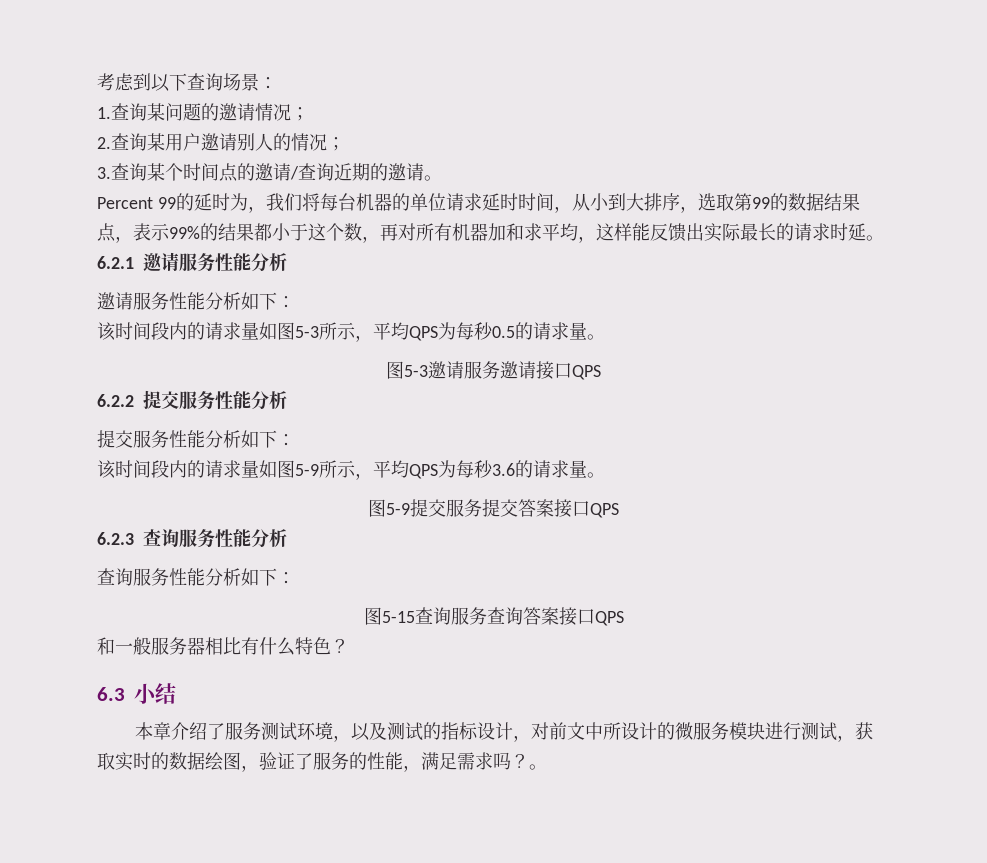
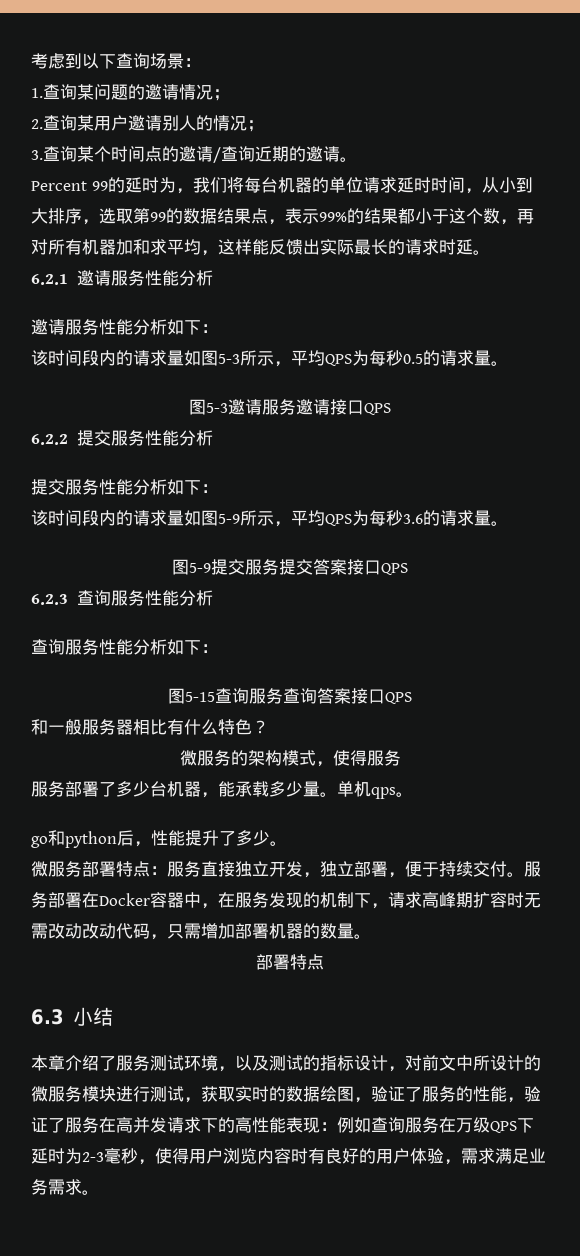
(349, 646) none -> [179,750,401,767] [31,781,413,799] [31,830,287,848] [31,861,541,878] [31,892,541,909] [31,923,371,940] [256,954,324,970] // 微服务的架构模式，使得服务 // 服务部署了多少台机器，能承载多少量。单机qps。 // go和python后，性能提升了多少。 // 微服务部署特点：服务直接独立开发，独立部署，便于持续交付。服务部署在Docker容器中，在服务发现的机制下，请求高峰期扩容时无需改动改动代码，只需增加部署机器的数量。 // 部署特点
[421,752,529,770] 满足需求吗？ -> [524,1086,541,1102] [31,1117,534,1133] [31,1147,546,1165] [31,1179,82,1195] 验证了服务在高并发请求下的高性能表现：例如查询服务在万级QPS下延时为2-3毫秒，使得用户浏览内容时有良好的用户体验，需求满足业务需求

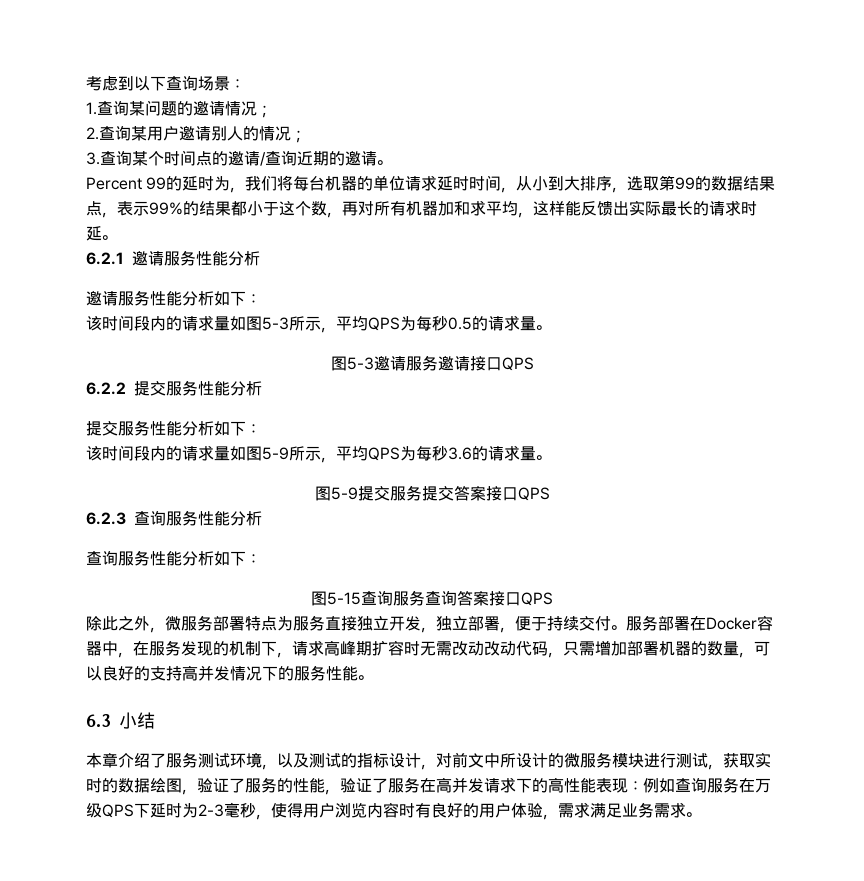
[31,719,269,735] [179,750,401,767] [31,781,413,799] [31,830,287,848] 和一般服务器相比有什么特色？ // 微服务的架构模式，使得服务 // 服务部署了多少台机器，能承载多少量。单机qps。 // go和python后，性能提升了多少。 // -> [86,616,165,633] 除此之外，
[150,866,167,875] ： -> [277,616,293,631] 为
[354,934,371,939] [256,954,324,970] 。 // 部署特点 -> [739,641,770,658] [86,665,373,681] ，可以良好的支持高并发情况下的服务性能。

